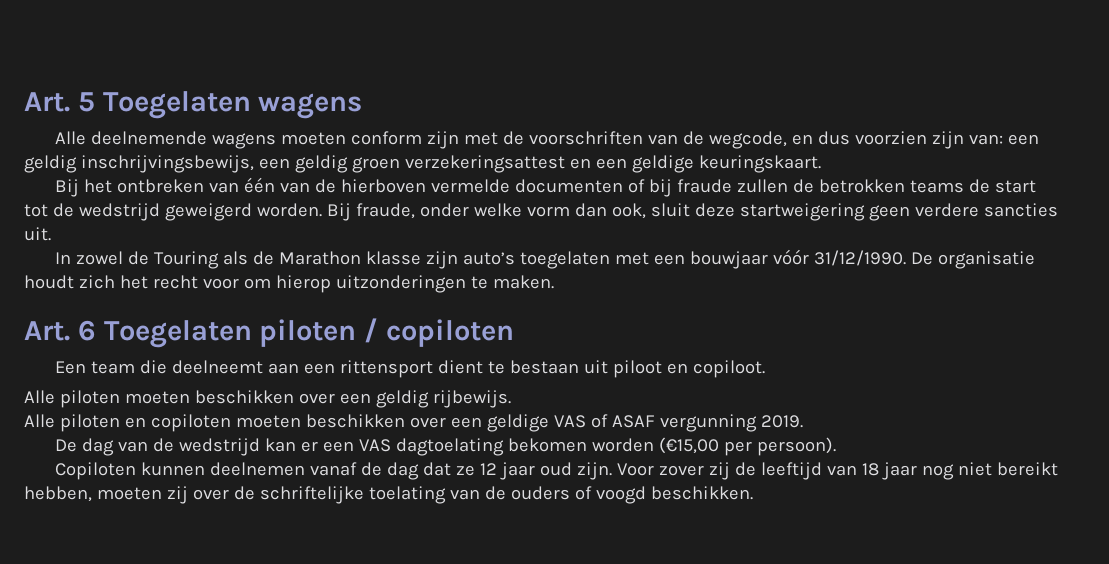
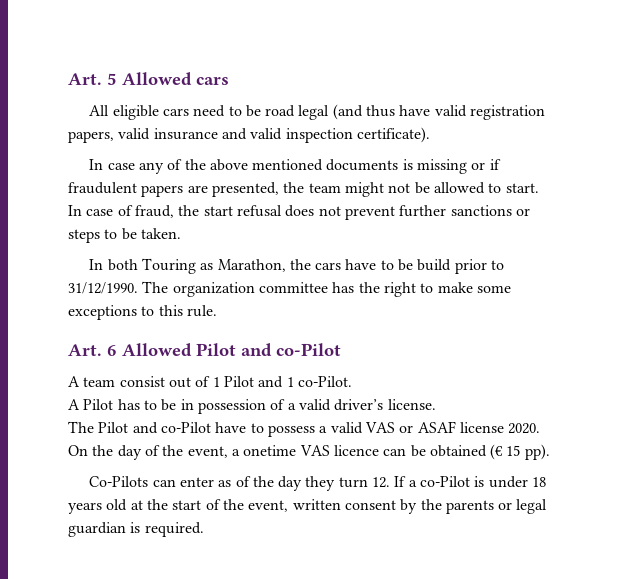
[102,91,363,119] [55,131,1040,149] [24,155,821,173] [55,177,1037,197] [24,203,1058,221] [24,227,51,241] [55,249,1036,269] [24,275,554,293] [24,318,515,348] [55,360,766,378] [24,390,511,408] [24,414,803,432] [55,437,837,456] [55,462,1059,480] [24,486,753,504] Toegelaten wagens // Alle deelnemende wagens moeten conform zijn met de voorschriften van de wegcode, en dus voorzien zijn van: een geldig inschrijvingsbewijs, een geldig groen verzekeringsattest en een geldige keuringskaart. // Bij het ontbreken van één van de hierboven vermelde documenten of bij fraude zullen de betrokken teams de start tot de wedstrijd geweigerd worden. Bij fraude, onder welke vorm dan ook, sluit deze startweigering geen verdere sancties uit. // In zowel de Touring als de Marathon klasse zijn auto’s toegelaten met een bouwjaar vóór 31/12/1990. De organisatie houdt zich het recht voor om hierop uitzonderingen te maken. // Art. 6 Toegelaten piloten / copiloten // Een team die deelneemt aan een rittensport dient te bestaan uit piloot en copiloot. // Alle piloten moeten beschikken over een geldig rijbewijs. // Alle piloten en copiloten moeten beschikken over een geldige VAS of ASAF vergunning 2019. // De dag van de wedstrijd kan er een VAS dagtoelating bekomen worden (€15,00 per persoon). // Copiloten kunnen deelnemen vanaf de dag dat ze 12 jaar oud zijn. Voor zover zij de leeftijd van 18 jaar nog niet bereikt hebben, moeten zij over de schriftelijke toelating van de ouders of voogd beschikken. -> [122,72,229,86] [89,104,546,120] [68,127,430,143] [89,159,501,174] [68,182,539,197] [68,205,530,220] [68,228,181,243] [89,258,505,274] [68,281,511,297] [68,305,217,320] [68,343,341,357] [68,376,352,388] [68,399,436,414] [68,421,541,437] [68,444,550,460] [89,476,547,491] [68,499,548,514] [68,522,204,537] Allowed cars // All eligible cars need to be road legal (and thus have valid registration papers, valid insurance and valid inspection certificate). // In case any of the above mentioned documents is missing or if fraudulent papers are presented, the team might not be allowed to start. In case of fraud, the start refusal does not prevent further sanctions or steps to be taken. // In both Touring as Marathon, the cars have to be build prior to 31/12/1990. The organization committee has the right to make some exceptions to this rule. // Art. 6 Allowed Pilot and co-Pilot // A team consist out of 1 Pilot and 1 co-Pilot. // A Pilot has to be in possession of a valid driver’s license. // The Pilot and co-Pilot have to possess a valid VAS or ASAF license 2020. On the day of the event, a onetime VAS licence can be obtained (€ 15 pp). // Co-Pilots can enter as of the day they turn 12. If a co-Pilot is under 18 years old at the start of the event, written consent by the parents or legal guardian is required.

